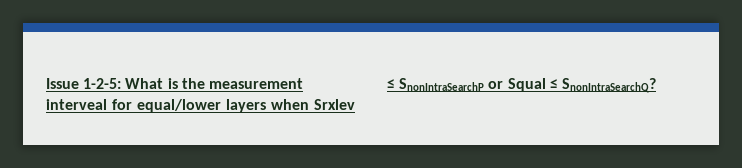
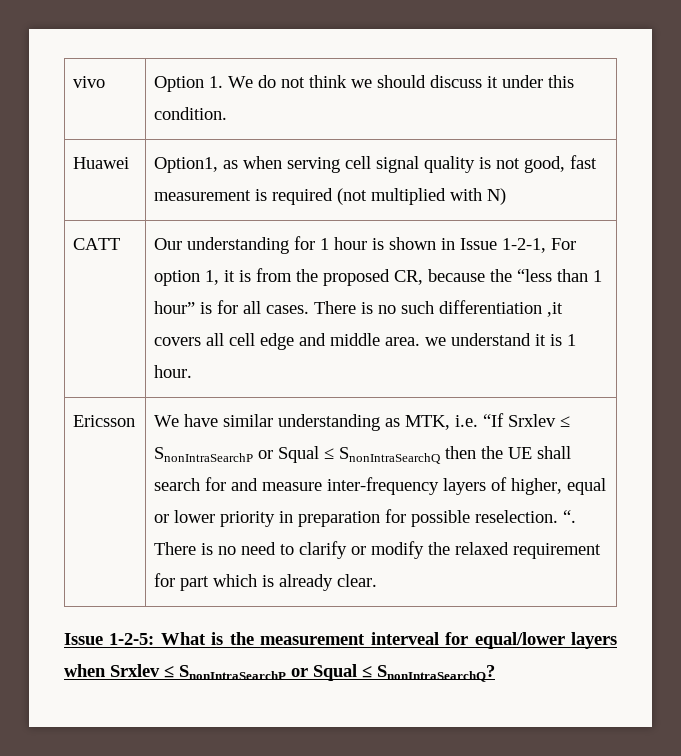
(46, 83) none -> [73,76,106,88] [154,75,575,92] [154,107,228,120] [73,157,130,169] [154,155,598,173] [154,188,507,205] [73,238,121,250] [154,236,577,254] [154,268,603,286] [154,300,564,317] [154,333,577,350] [154,365,193,378] [73,415,136,427] [154,413,571,431] [154,446,572,464] [154,477,607,495] [154,509,577,527] [154,541,602,559] [154,573,378,591] vivo | Option 1. We do not think we should discuss it under this condition. // Huawei | Option1, as when serving cell signal quality is not good, fast measurement is required (not multiplied with N) // CATT | Our understanding for 1 hour is shown in Issue 1-2-1, For option 1, it is from the proposed CR, because the “less than 1 hour” is for all cases. There is no such differentiation ,it covers all cell edge and middle area. we understand it is 1 hour. // Ericsson | We have similar understanding as MTK, i.e. “If Srxlev ≤ SnonIntraSearchP or Squal ≤ SnonIntraSearchQ then the UE shall search for and measure inter-frequency layers of higher, equal or lower priority in preparation for possible reselection. “. There is no need to clarify or modify the relaxed requirement for part which is already clear. //

